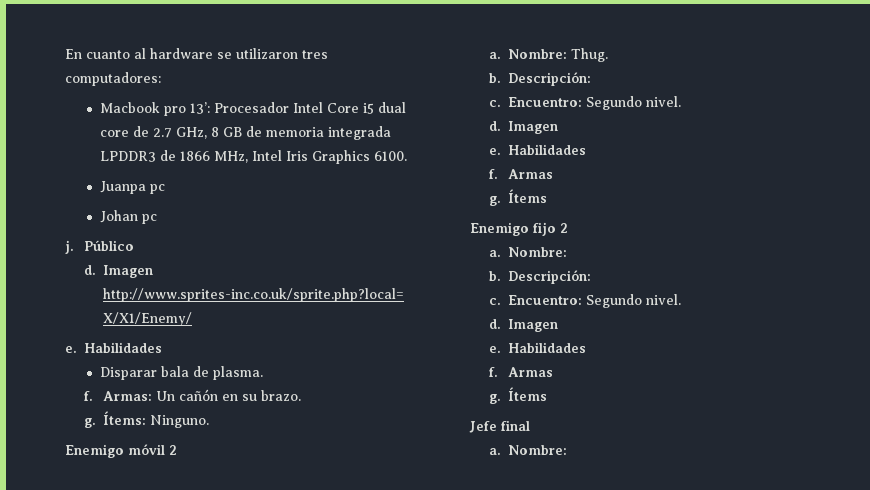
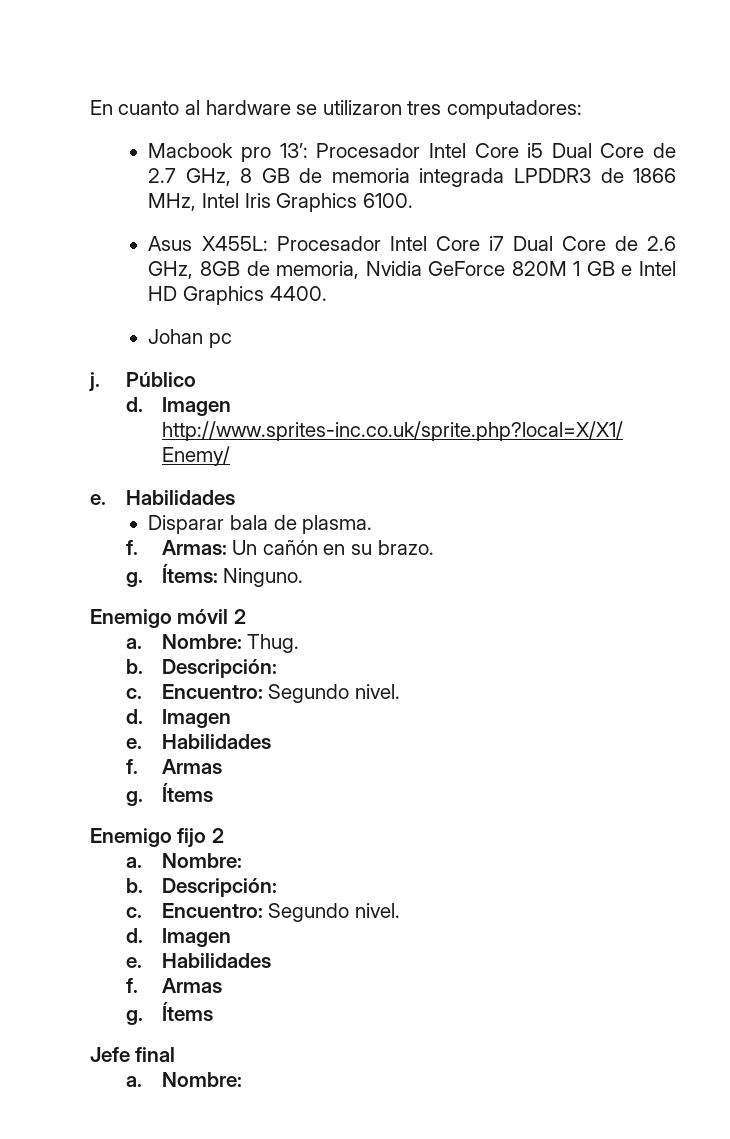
[377,102,406,113] [99,130,129,137] dual core -> [551,143,645,158] Dual Core
[99,181,165,194] Juanpa pc -> [148,236,676,251] [148,261,676,279] [148,286,327,305] Asus X455L: Procesador Intel Core i7 Dual Core de 2.6 GHz, 8GB de memoria, Nvidia GeForce 820M 1 GB e Intel HD Graphics 4400.

